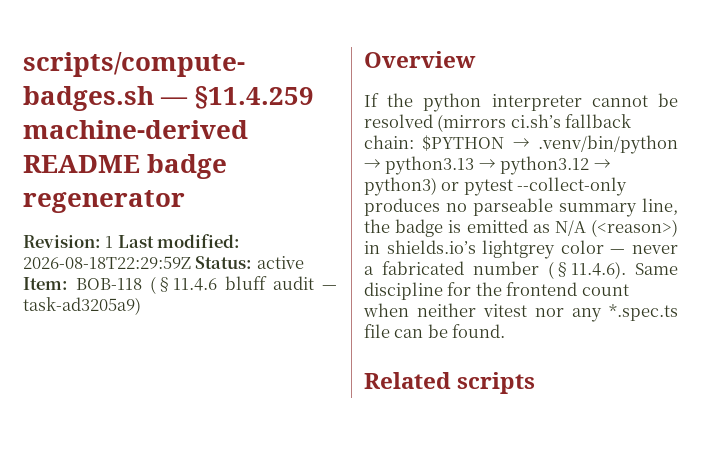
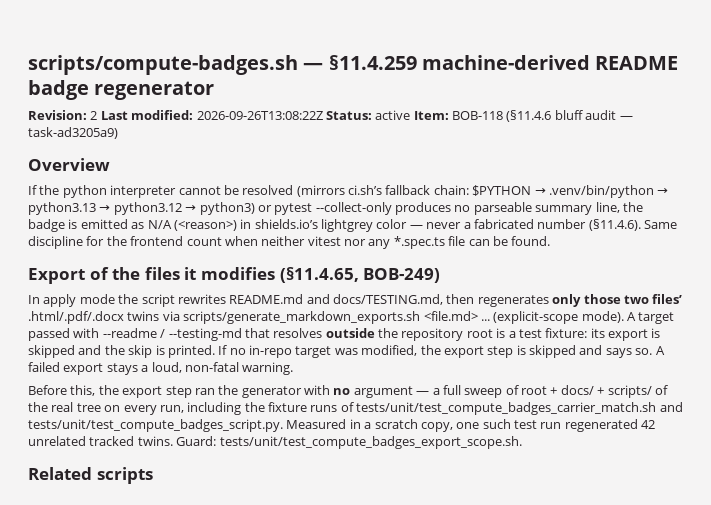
[105,236,114,248] 1 -> [90,111,98,120] 2
[23,256,191,269] 2026-08-18T22:29:59Z -> [196,111,323,120] 2026-09-26T13:08:22Z
(506, 331) none -> [28,267,441,284] [28,294,683,307] [28,311,675,324] [28,328,661,341] [28,345,665,358] [28,362,294,375] [28,385,668,398] [28,402,683,415] [28,419,656,432] [28,436,522,449] // Export of the files it modifies (§11.4.65, BOB-249) // In apply mode the script rewrites README.md and docs/TESTING.md, then regenerates only those two files’ .html/.pdf/.docx twins via scripts/generate_markdown_exports.sh <file.md> ... (explicit-scope mode). A target passed with --readme / --testing-md that resolves outside the repository root is a test fixture: its export is skipped and the skip is printed. If no in-repo target was modified, the export step is skipped and says so. A failed export stays a loud, non-fatal warning. // Before this, the export step ran the generator with no argument — a full sweep of root + docs/ + scripts/ of the real tree on every run, including the fixture runs of tests/unit/test_compute_badges_carrier_match.sh and tests/unit/test_compute_badges_script.py. Measured in a scratch copy, one such test run regenerated 42 unrelated tracked twins. Guard: tests/unit/test_compute_badges_export_scope.sh.

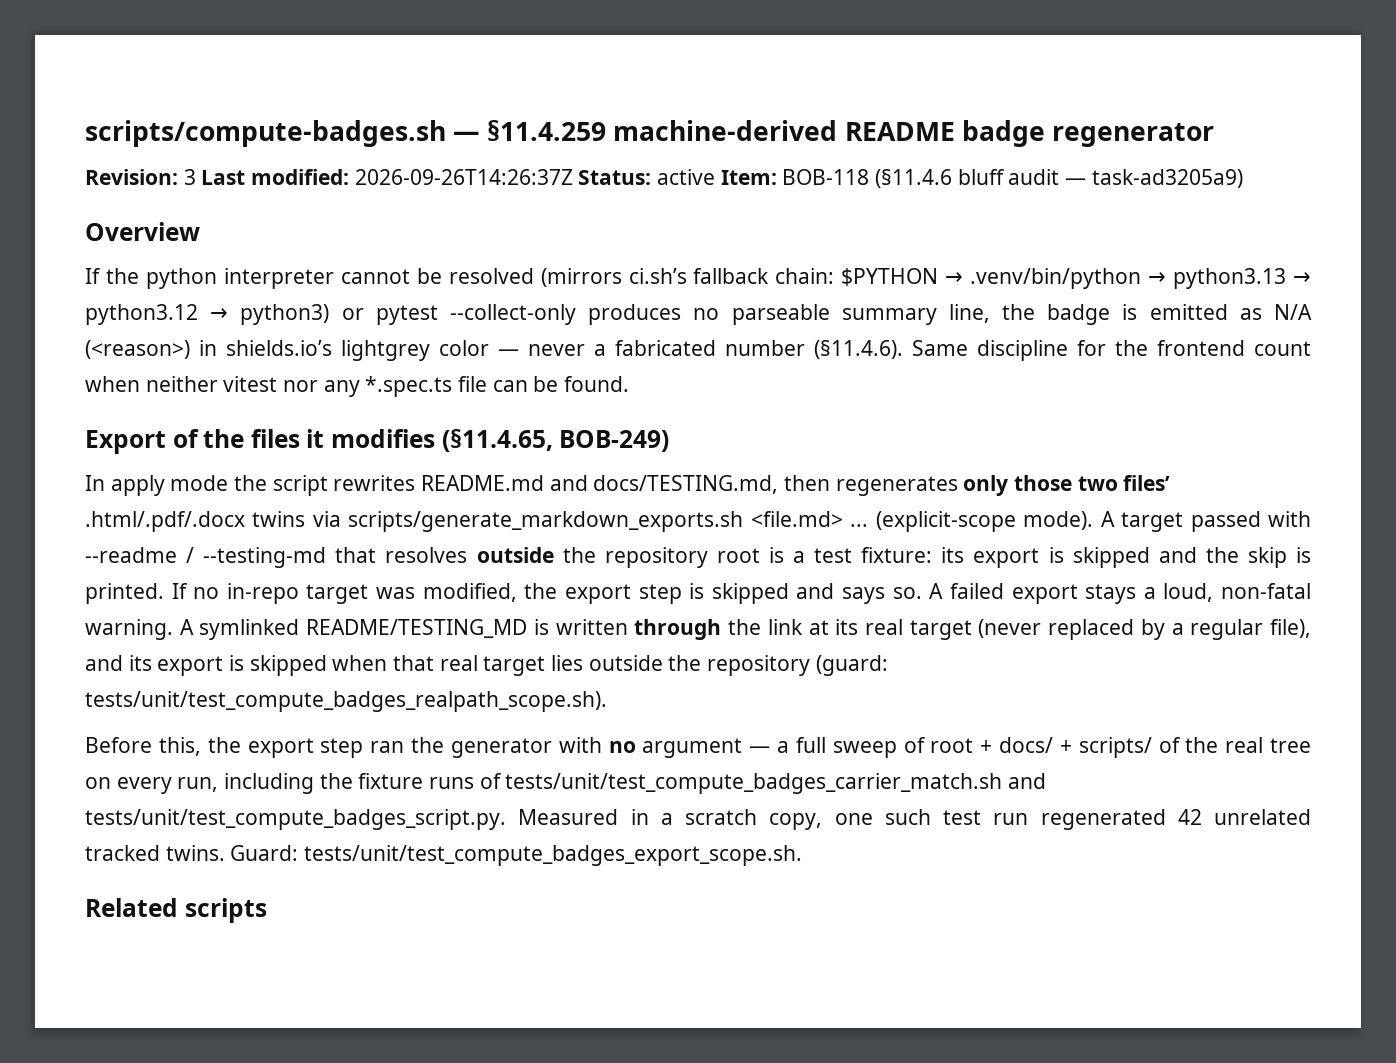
[90,111,98,120] 2 -> [183,169,196,185] 3
[196,111,323,120] 2026-09-26T13:08:22Z -> [354,169,573,185] 2026-09-26T14:26:37Z
(294, 368) none -> [179,619,1311,640] [85,655,888,676] [85,691,607,712] A symlinked README/TESTING_MD is written through the link at its real target (never replaced by a regular file), and its export is skipped when that real target lies outside the repository (guard: tests/unit/test_compute_badges_realpath_scope.sh).

